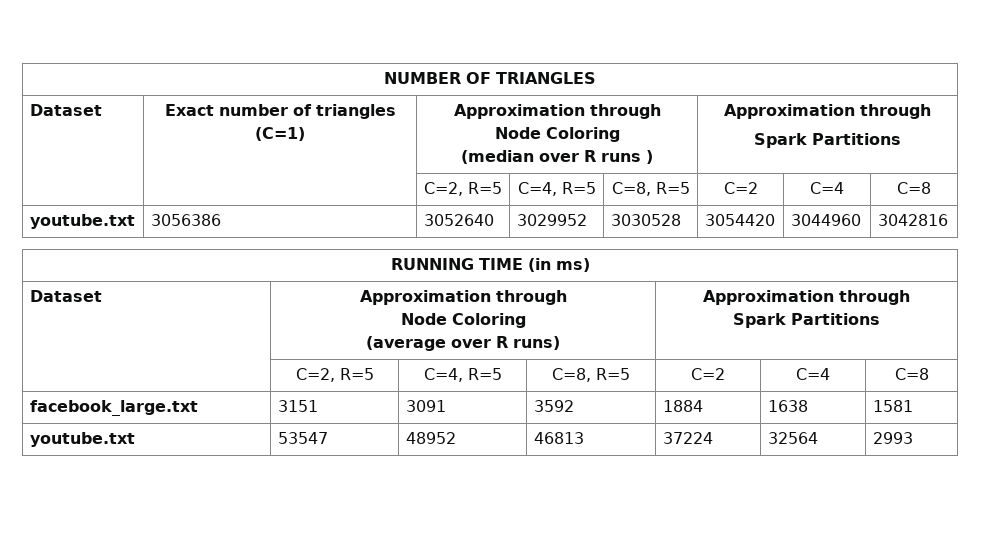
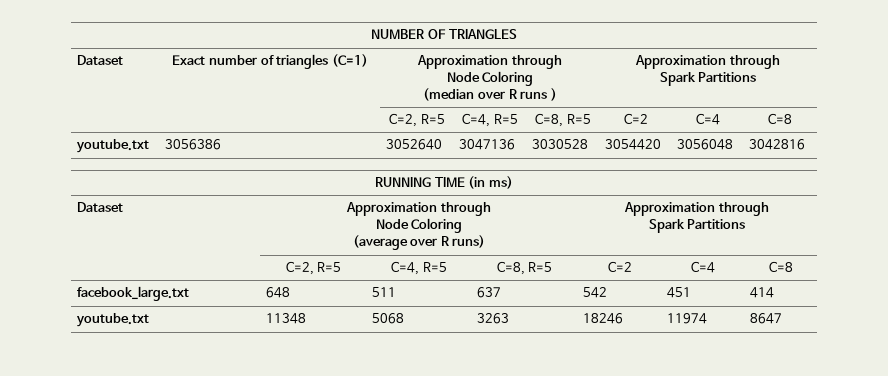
[516,214,587,226] 3029952 -> [459,139,516,150] 3047136
[790,214,861,226] 3044960 -> [677,139,734,150] 3056048
[277,400,318,412] [405,400,446,412] [533,400,574,412] [662,400,703,412] [767,400,808,412] [872,400,913,412] [29,432,135,447] [277,432,328,444] [405,432,456,444] [533,432,584,444] [662,432,713,444] [767,432,818,444] [872,432,913,444] 3151 | 3091 | 3592 | 1884 | 1638 | 1581 // youtube.txt | 53547 | 48952 | 46813 | 37224 | 32564 | 2993 -> [266,287,291,298] [372,287,397,297] [477,287,502,298] [583,287,608,298] [667,287,692,298] [750,287,775,298] [76,313,150,327] [266,313,307,324] [372,313,405,324] [477,313,510,324] [583,313,624,324] [667,313,708,324] [750,313,783,324] 648 | 511 | 637 | 542 | 451 | 414 // youtube.txt | 11348 | 5068 | 3263 | 18246 | 11974 | 8647

